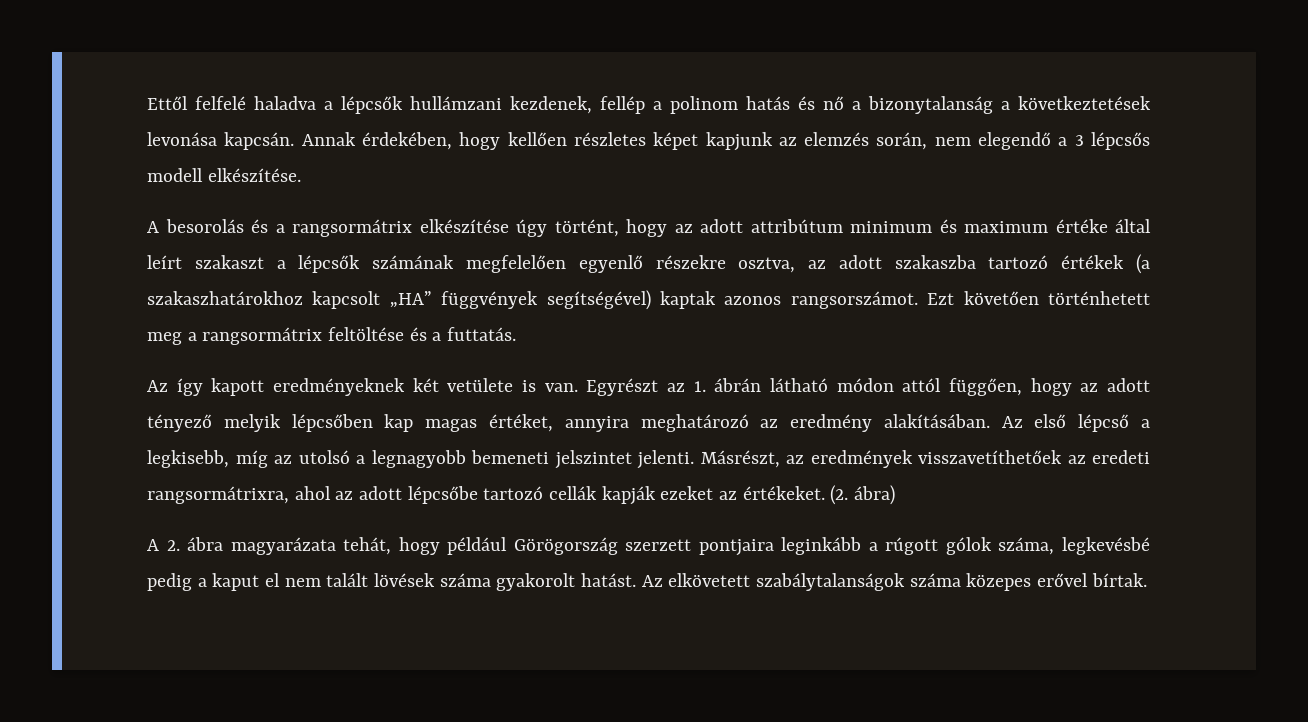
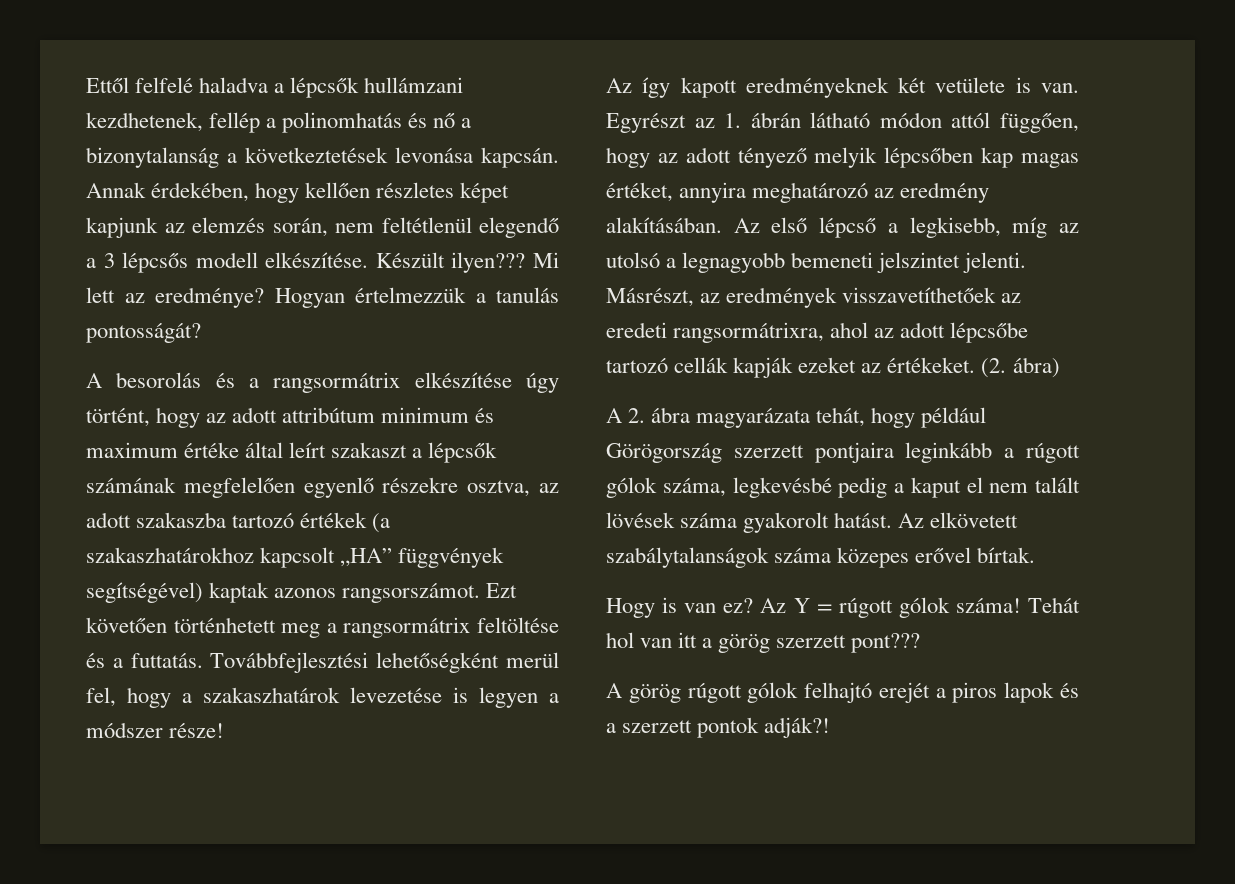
[510,96,592,114] kezdenek, -> [86,112,203,132] kezdhetenek,
[670,96,790,114] polinom hatás -> [282,112,403,133] polinomhatás
(971, 141) none -> [381,217,472,233] feltétlenül
(301, 175) none -> [375,252,559,273] [86,287,559,308] [86,323,201,343] Készült ilyen??? Mi lett az eredménye? Hogyan értelmezzük a tanulás pontosságát?
(517, 334) none -> [210,652,559,673] [86,687,559,708] [86,722,225,738] Továbbfejlesztési lehetőségként merül fel, hogy a szakaszhatárok levezetése is legyen a módszer része!
(1147, 580) none -> [606,597,1080,618] [606,632,921,653] [606,682,1079,703] [606,717,831,738] // Hogy is van ez? Az Y = rúgott gólok száma! Tehát hol van itt a görög szerzett pont??? // A görög rúgott gólok felhajtó erejét a piros lapok és a szerzett pontok adják?!

